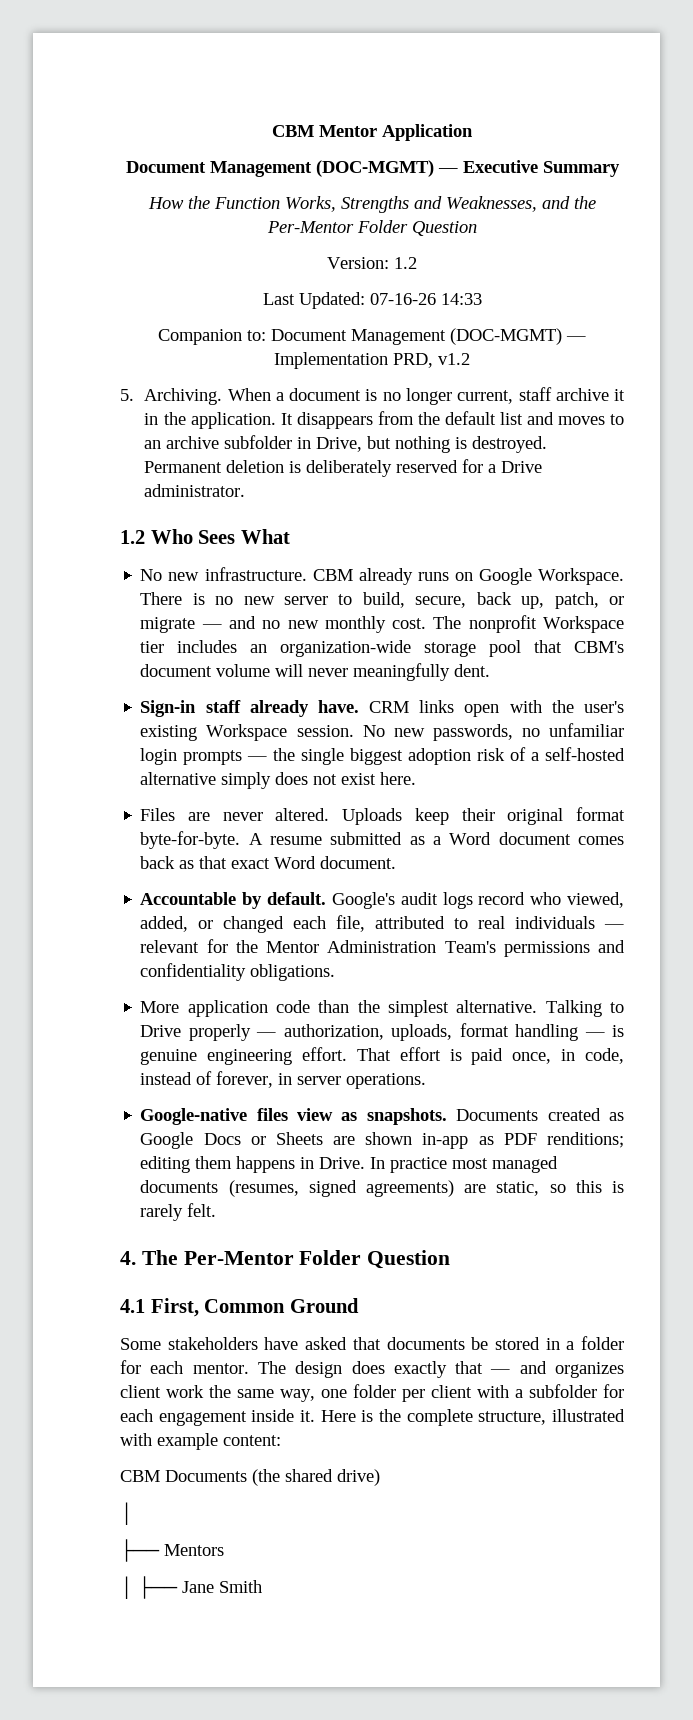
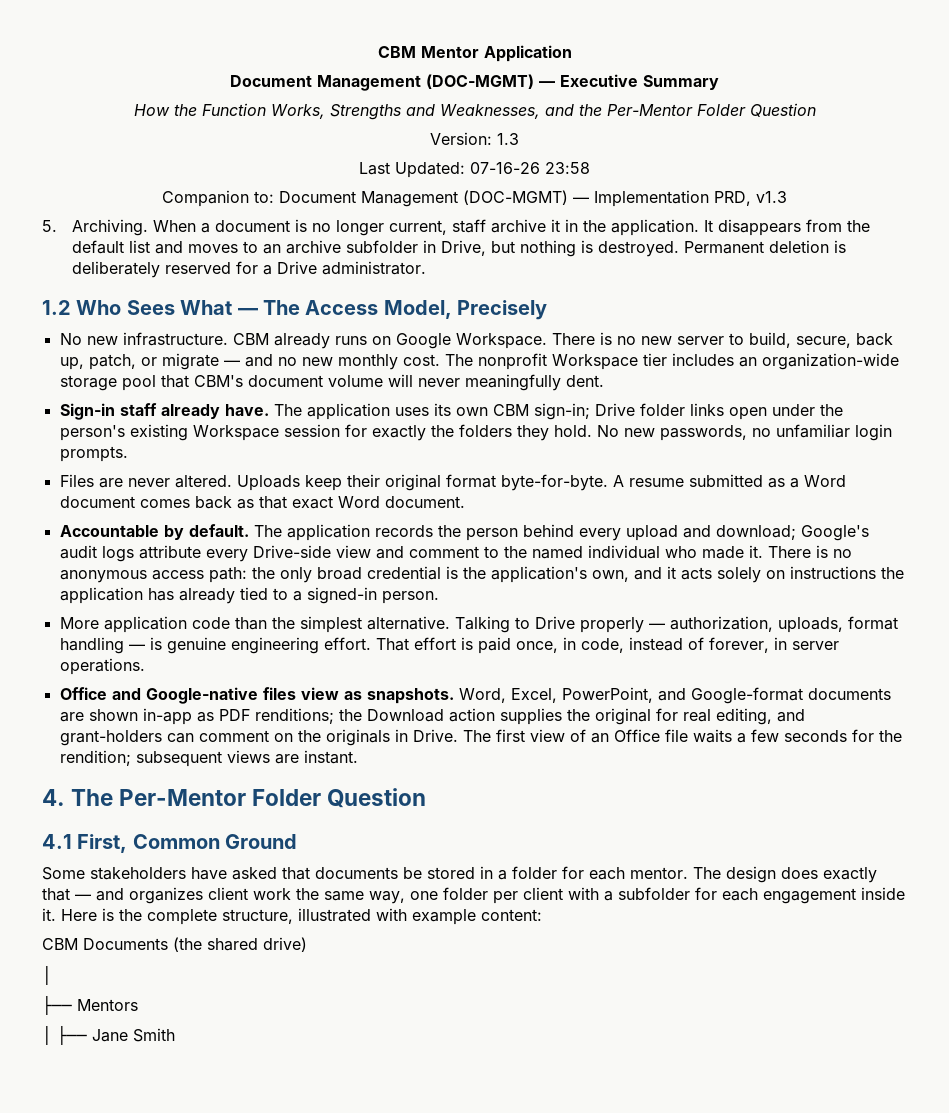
[394,257,417,269] 1.2 -> [497,133,519,145] 1.3
[440,293,482,305] 14:33 -> [545,162,590,174] 23:58
[438,353,470,365] v1.2 -> [756,191,787,203] v1.3
(290, 536) none -> [237,300,548,320] — The Access Model, Precisely
[369,700,624,717] [140,724,354,741] CRM links open with the user's existing Workspace session. -> [273,403,843,420] [59,424,592,441] The application uses its own CBM sign-in; Drive folder links open under the person's existing Workspace session for exactly the folders they hold.
[183,747,625,765] [140,772,417,789] prompts — the single biggest adoption risk of a self-hosted alternative simply does not exist here. -> [59,446,128,462] prompts.
[331,892,624,909] [140,915,624,933] [140,939,625,957] [140,963,336,981] Google's audit logs record who viewed, added, or changed each file, attributed to real individuals — relevant for the Mentor Administration Team's permissions and confidentiality obligations. -> [253,524,869,541] [59,545,852,562] [59,566,904,583] [59,587,439,604] The application records the person behind every upload and download; Google's audit logs attribute every Drive-side view and comment to the named individual who made it. There is no anonymous access path: the only broad credential is the application's own, and it acts solely on instructions the application has already tied to a signed-in person.
(427, 1081) none -> [59,687,141,700] Office and
[456,1108,624,1121] [140,1132,323,1149] Documents created as Google Docs or Sheets -> [458,687,891,704] Word, Excel, PowerPoint, and Google-format documents
[140,1156,559,1173] [140,1180,624,1197] [140,1203,217,1221] editing them happens in Drive. In practice most managed documents (resumes, signed agreements) are static, so this is rarely felt. -> [338,708,805,725] [59,729,902,746] [59,750,358,767] the Download action supplies the original for real editing, and grant-holders can comment on the originals in Drive. The first view of an Office file waits a few seconds for the rendition; subsequent views are instant.

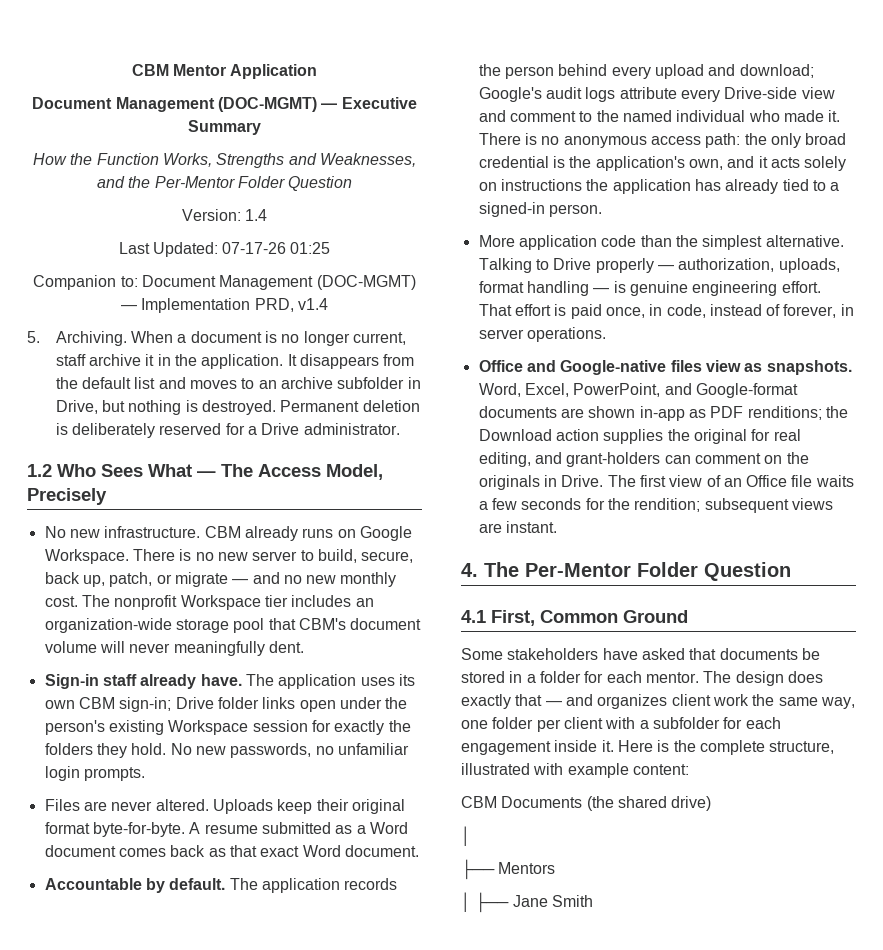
[497,133,519,145] 1.3 -> [245,209,268,221] 1.4
[470,162,590,174] 07-16-26 23:58 -> [222,242,331,254] 07-17-26 01:25
[756,191,787,203] v1.3 -> [297,298,328,310] v1.4

